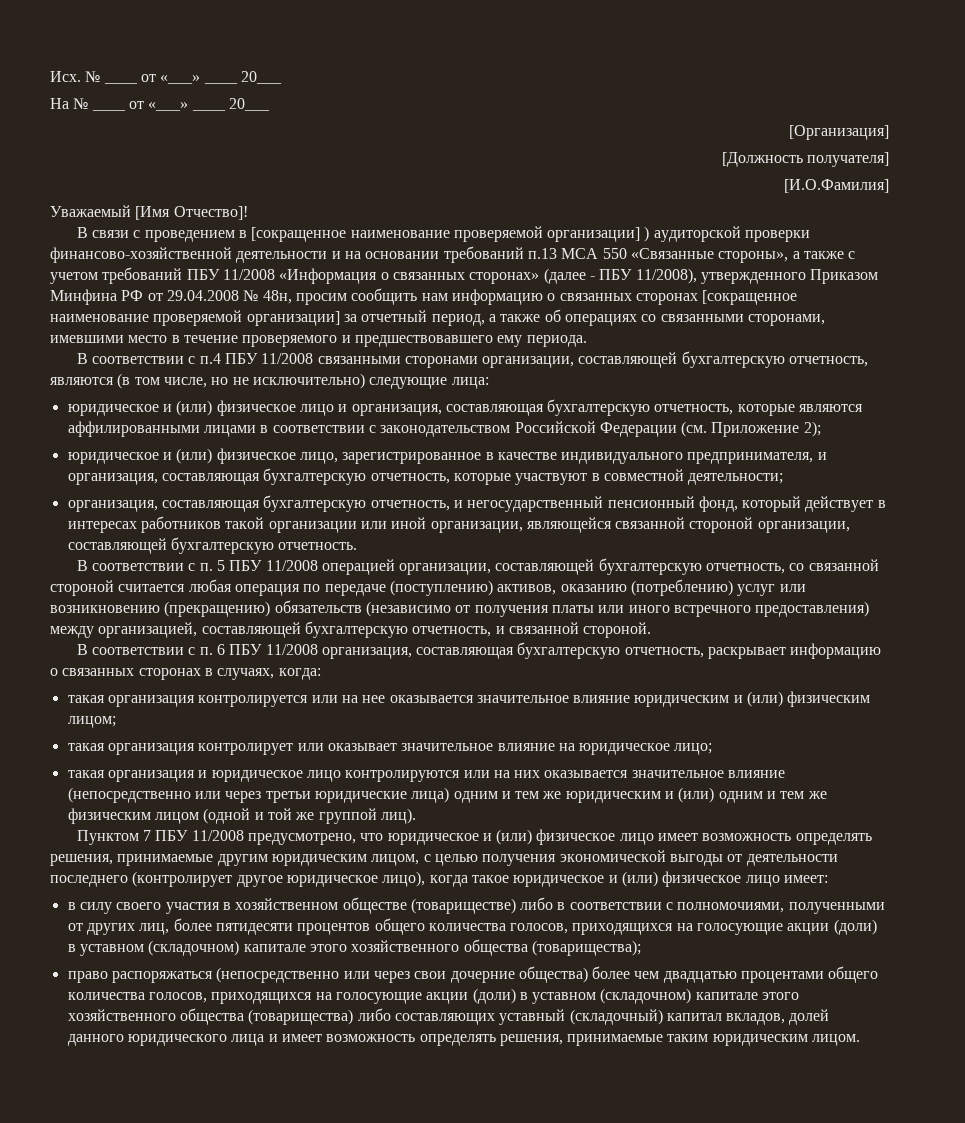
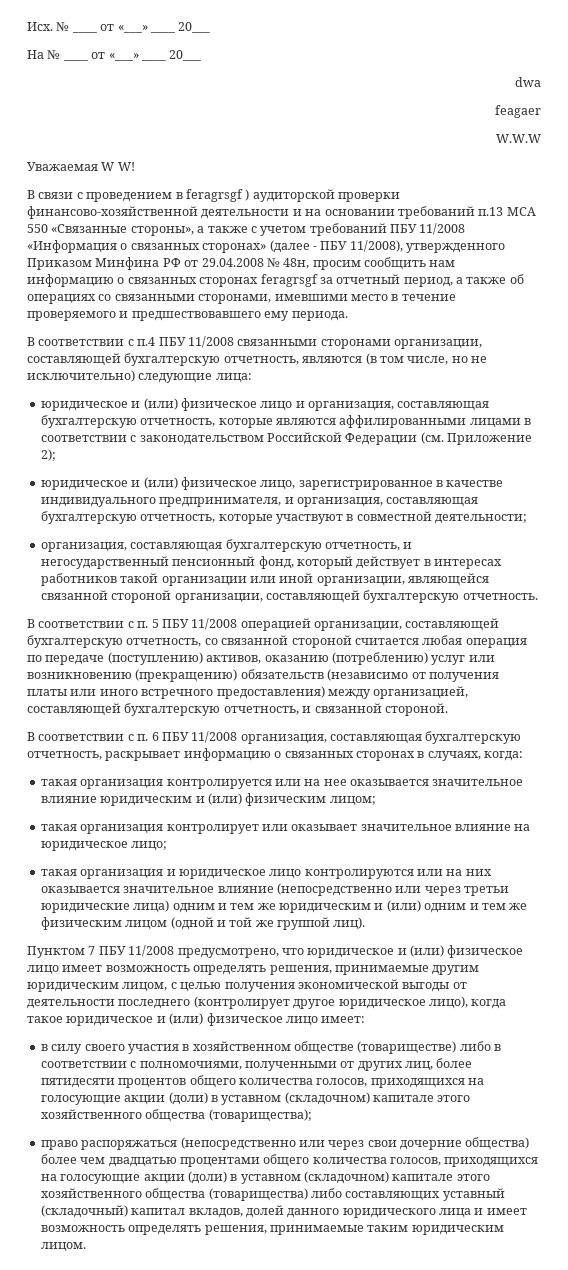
[789,125,889,140] [721,152,890,167] [784,179,889,193] [50,205,248,220] [Организация] // [Должность получателя] // [И.О.Фамилия] // Уважаемый [Имя Отчество]! -> [515,77,541,87] [495,105,541,118] [496,134,541,143] [27,162,135,171] dwa // feagaer // W.W.W // Уважаемая W W!
[251,226,641,242] [сокращенное наименование проверяемой организации] -> [185,189,243,202] feragrsgf
[702,290,798,305] [50,310,340,326] [сокращенное наименование проверяемой организации] -> [260,274,318,287] feragrsgf

